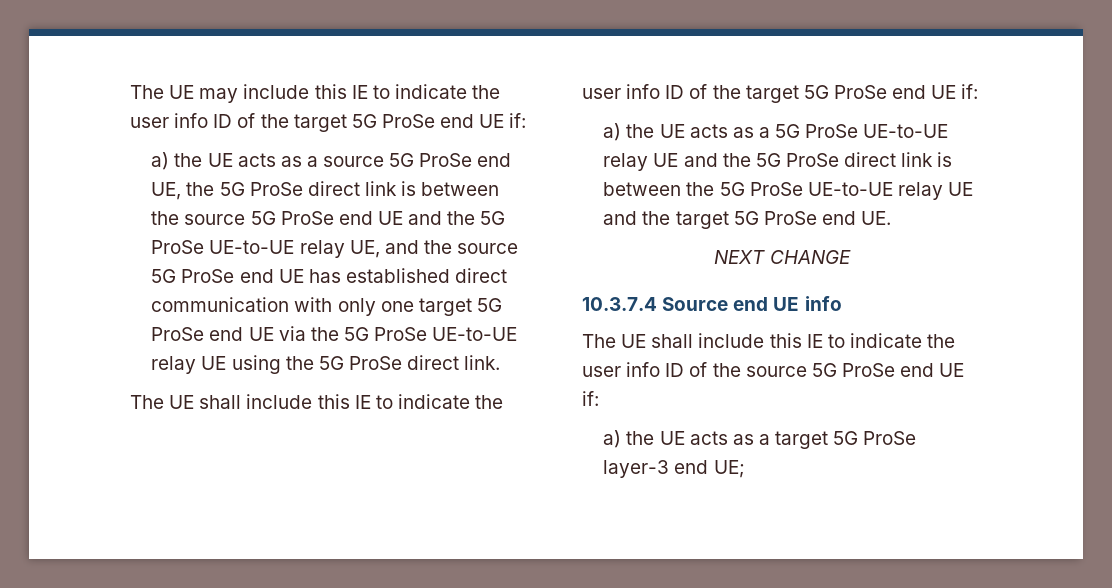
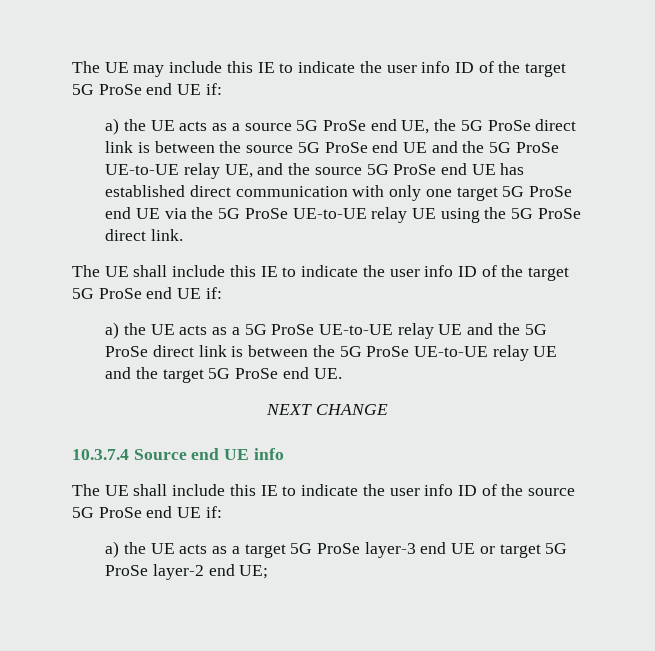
(709, 467) none -> [451,543,568,558] [105,564,235,580] UE or target 5G ProSe layer-2 end

